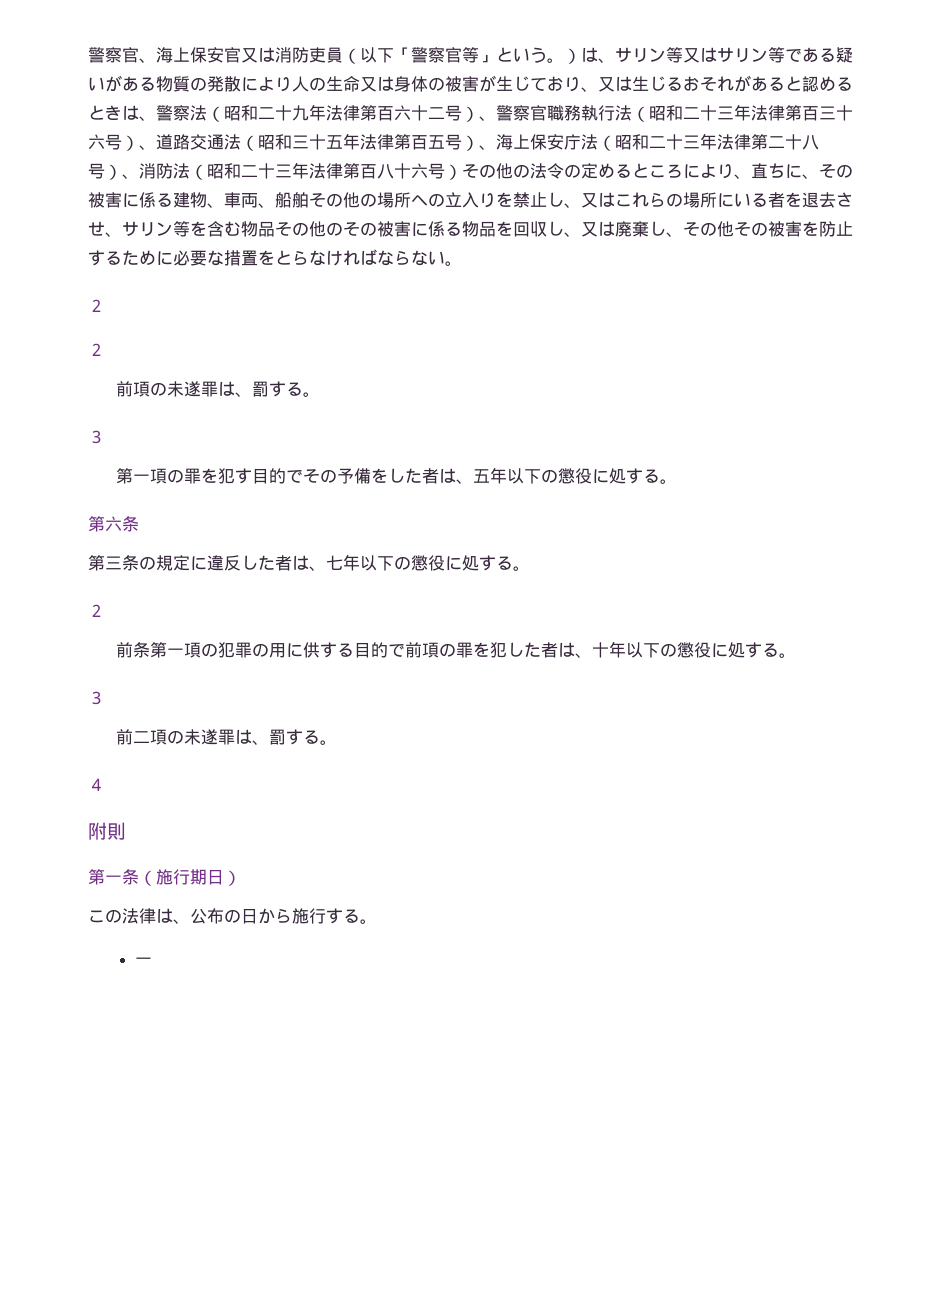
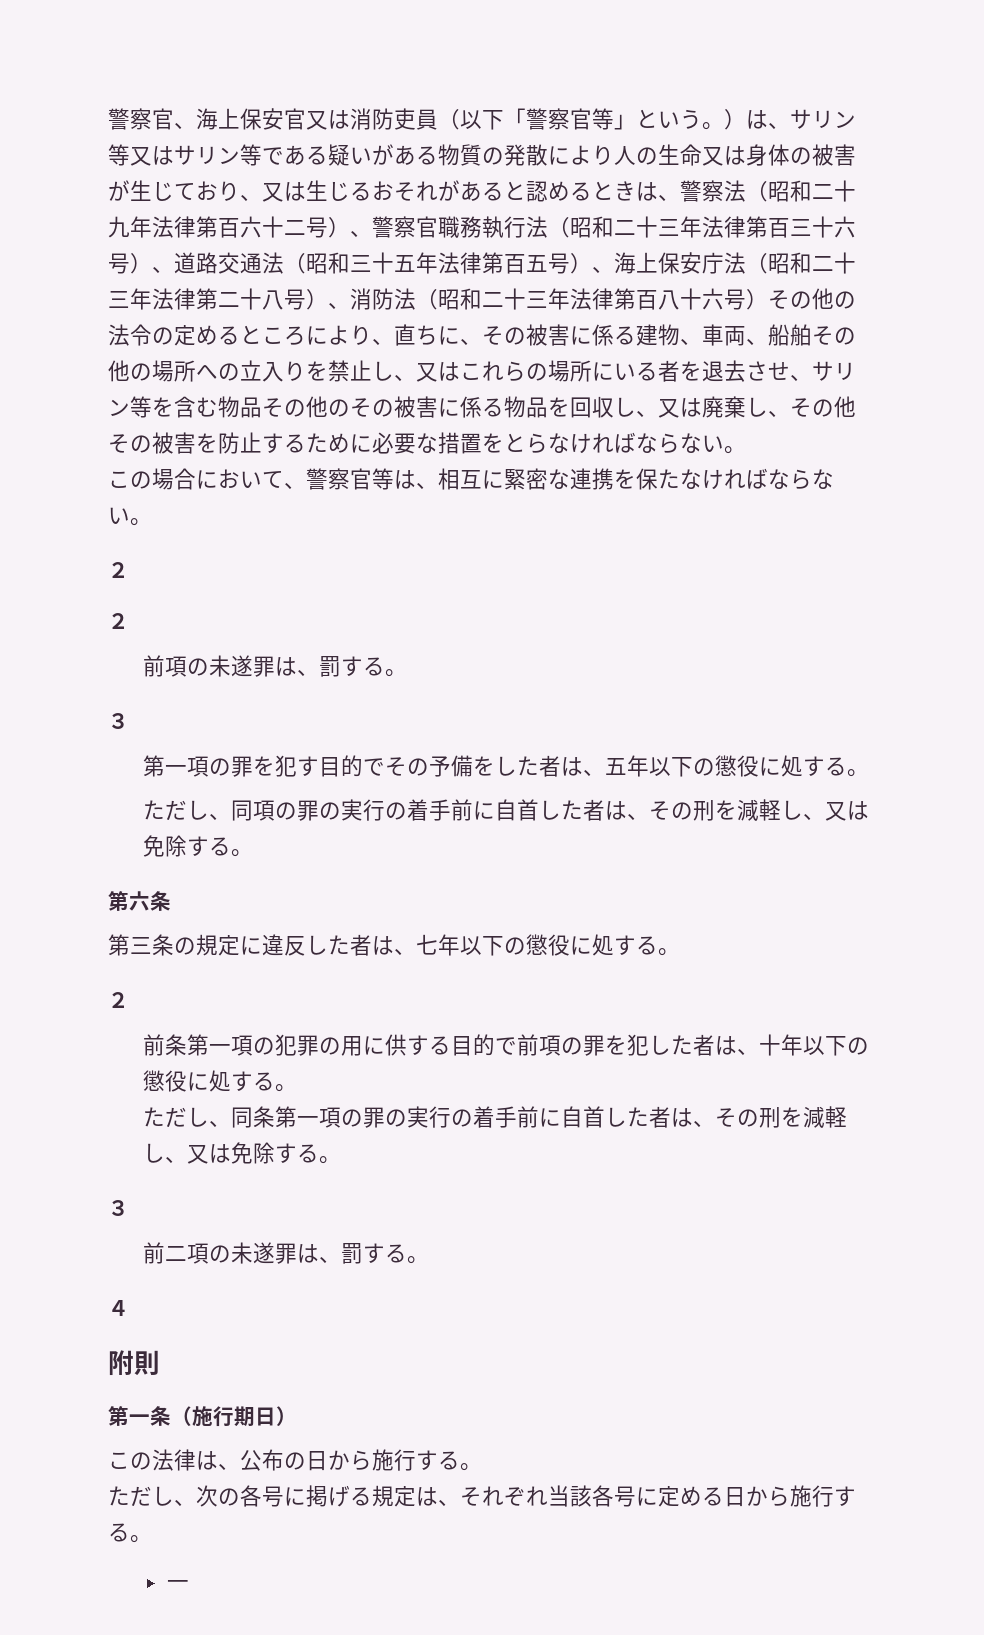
(462, 263) none -> [108,468,834,490] [108,507,152,526] // この場合において、警察官等は、相互に緊密な連携を保たなければならない。
(678, 481) none -> [142,799,869,821] [142,835,253,857] // ただし、同項の罪の実行の着手前に自首した者は、その刑を減軽し、又は免除する。
(797, 655) none -> [142,1106,847,1128] [142,1142,341,1164] // ただし、同条第一項の罪の実行の着手前に自首した者は、その刑を減軽し、又は免除する。
(377, 921) none -> [108,1485,856,1507] [108,1523,152,1543] // ただし、次の各号に掲げる規定は、それぞれ当該各号に定める日から施行する。

